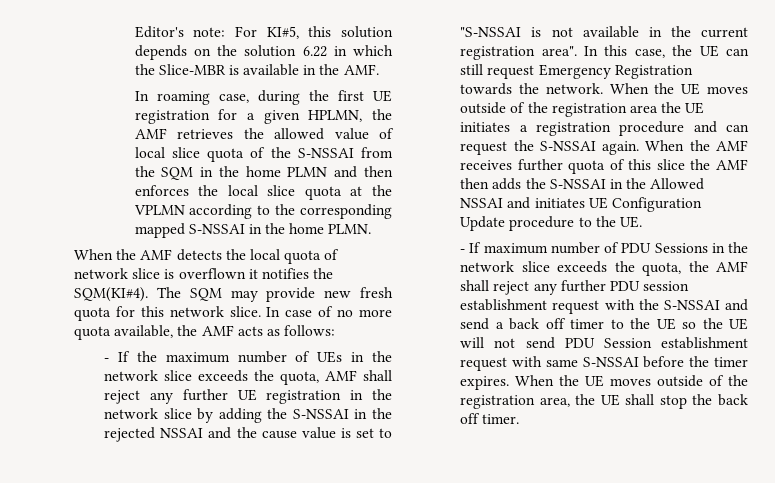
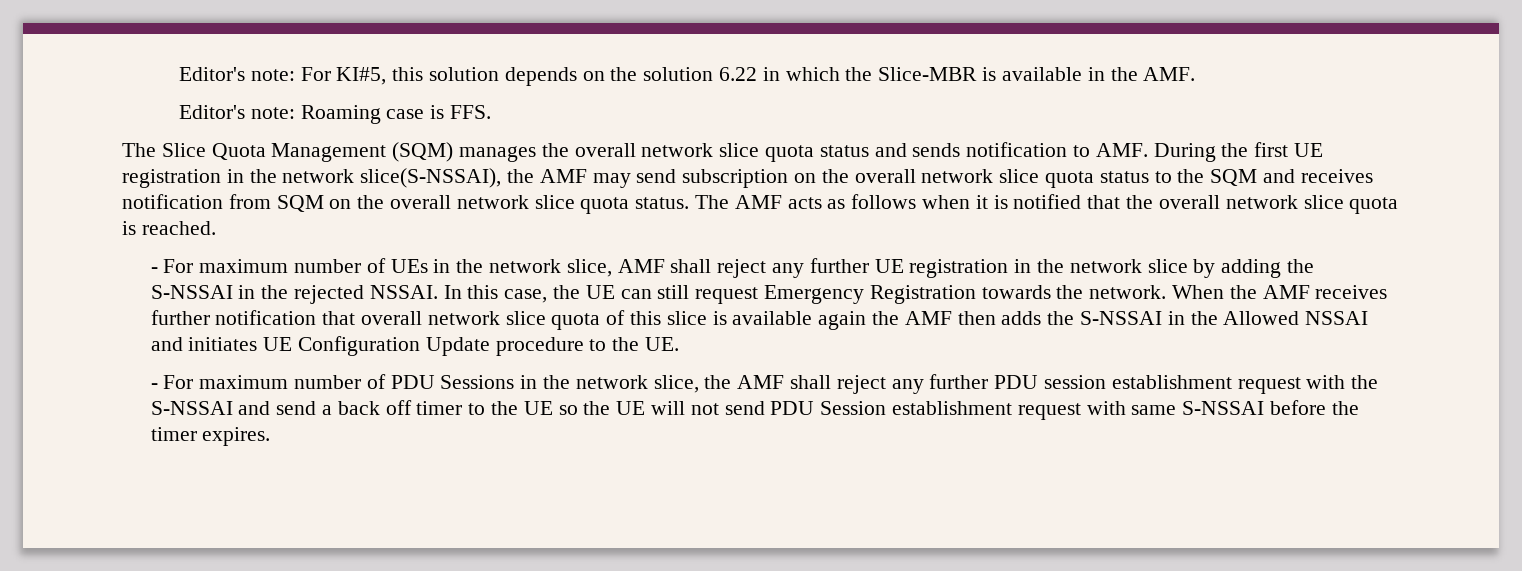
[134,90,392,105] [134,109,392,124] [134,128,394,140] [134,147,393,162] [134,166,394,180] [134,185,392,200] [133,204,392,219] [134,223,372,238] [74,249,340,264] [74,268,334,279] [74,287,393,302] [74,306,392,321] [74,325,336,340] [104,351,157,362] In roaming case, during the first UE registration for a given HPLMN, the AMF retrieves the allowed value of local slice quota of the S-NSSAI from the SQM in the home PLMN and then enforces the local slice quota at the VPLMN according to the corresponding mapped S-NSSAI in the home PLMN. // When the AMF detects the local quota of network slice is overflown it notifies the SQM(KI#4). The SQM may provide new fresh quota for this network slice. In case of no more quota available, the AMF acts as follows: // - If the -> [179,105,492,124] [122,142,1324,162] [122,168,1373,188] [122,194,1399,214] [122,221,216,235] [150,259,194,273] Editor's note: Roaming case is FFS. // The Slice Quota Management (SQM) manages the overall network slice quota status and sends notification to AMF. During the first UE registration in the network slice(S-NSSAI), the AMF may send subscription on the overall network slice quota status to the SQM and receives notification from SQM on the overall network slice quota status. The AMF acts as follows when it is notified that the overall network slice quota is reached. // - For
[164,370,320,385] slice exceeds the quota, -> [566,259,612,277] slice,
[160,427,393,439] [460,26,748,38] [460,46,577,60] NSSAI and the cause value is set to "S-NSSAI is not available in the current registration area". -> [369,285,438,299] NSSAI.
[681,83,748,95] [460,102,705,117] [460,121,749,136] [460,140,748,155] [460,159,563,171] UE moves outside of the registration area the UE initiates a registration procedure and can request the S-NSSAI again. When the AMF receives further -> [1262,285,1388,299] [150,310,546,325] AMF receives further notification that overall network slice
(685, 164) none -> [712,311,867,330] is available again
[469,242,482,253] If -> [163,375,194,389] For
[521,261,682,276] slice exceeds the quota, -> [653,375,699,393] slice,
[515,375,748,387] [460,394,748,409] [460,413,520,424] When the UE moves outside of the registration area, the UE shall stop the back off timer. -> (271, 436) none

